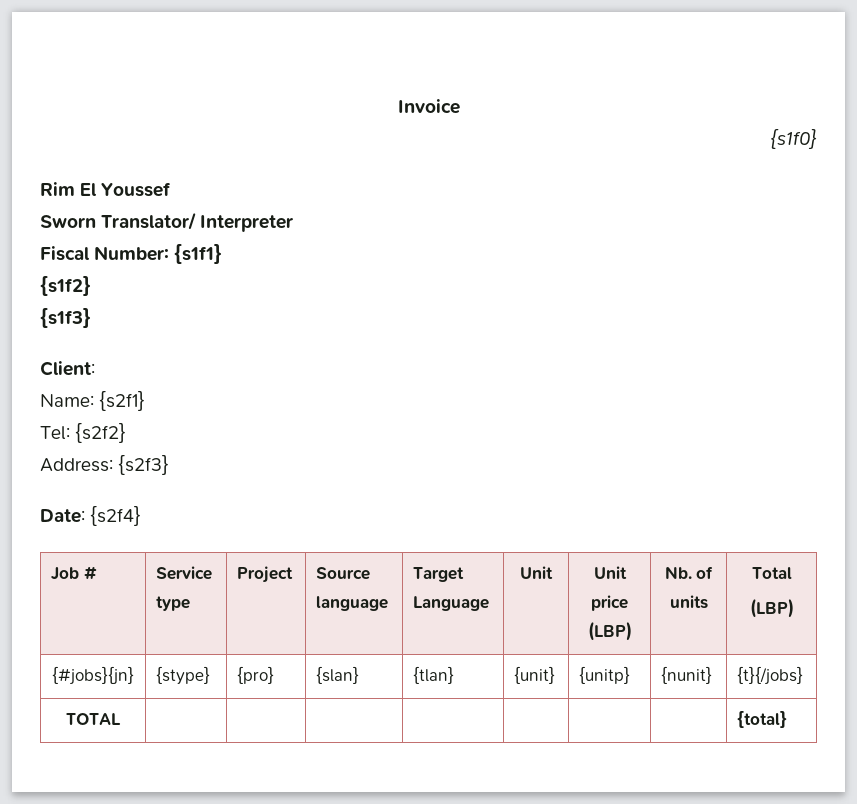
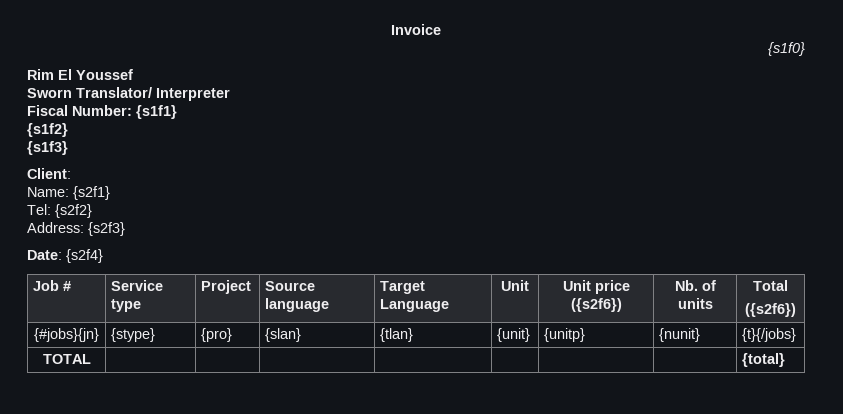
[587,621,632,641] (LBP) -> [570,298,622,312] ({s2f6})
[749,598,794,618] (LBP) -> [745,303,796,317] ({s2f6})

